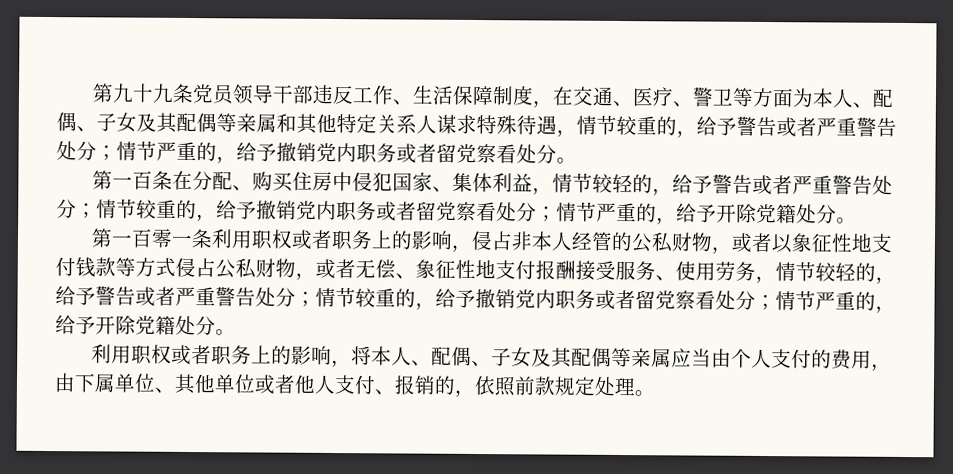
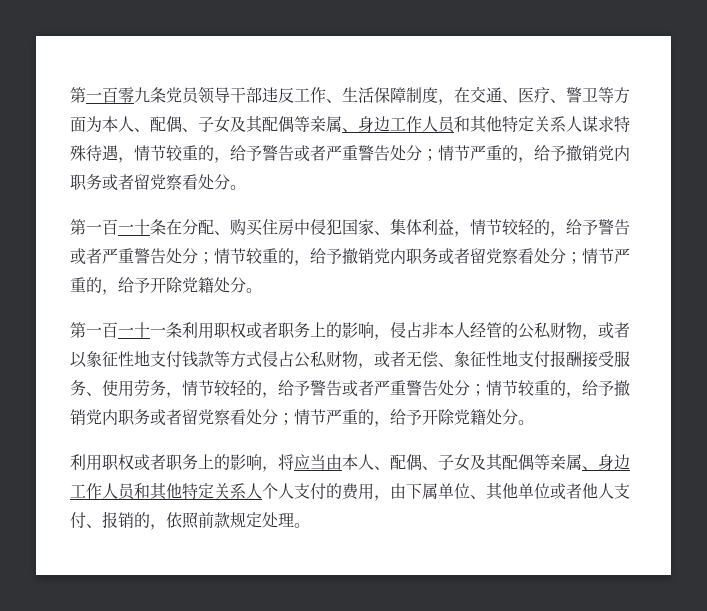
[91,83,154,103] 第九十 -> [70,87,134,103] 第一百零
(277, 123) none -> [342,116,455,133] 、身边工作人员
(153, 180) none -> [118,219,150,235] 一十
[150,228,173,248] 零 -> [118,322,150,338] 一十
[370,346,732,368] 本人、配偶、子女及其配偶等亲属应当由 -> [294,454,630,471] [70,483,262,500] 应当由本人、配偶、子女及其配偶等亲属、身边工作人员和其他特定关系人

